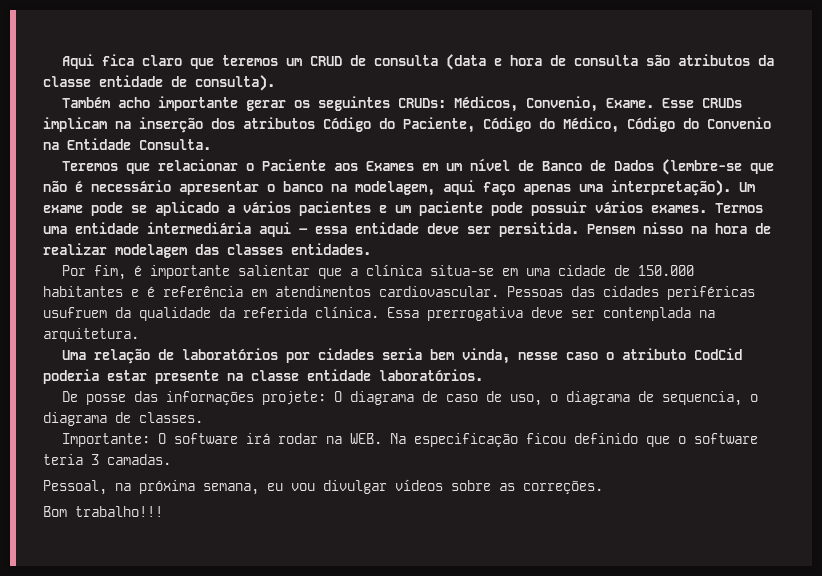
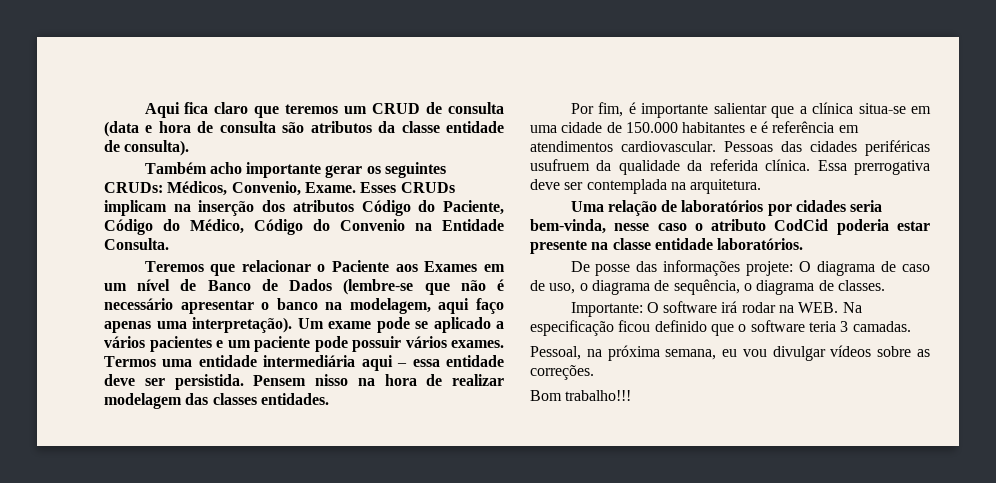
[661,98,694,108] Esse -> [360,182,397,193] Esses
[499,222,579,237] persitida. -> [174,374,244,390] persistida.
[429,348,510,364] bem vinda, -> [530,219,606,234] bem-vinda,
[661,391,742,406] sequencia, -> [673,279,740,295] sequência,

